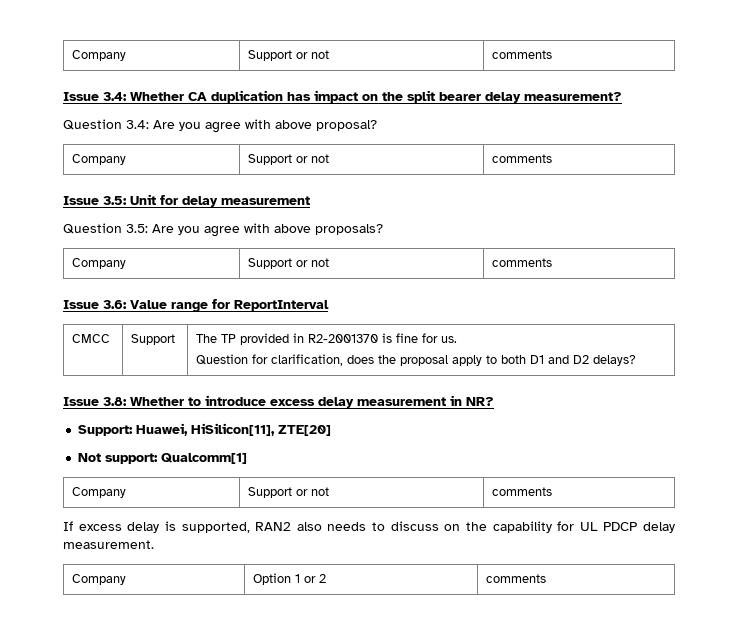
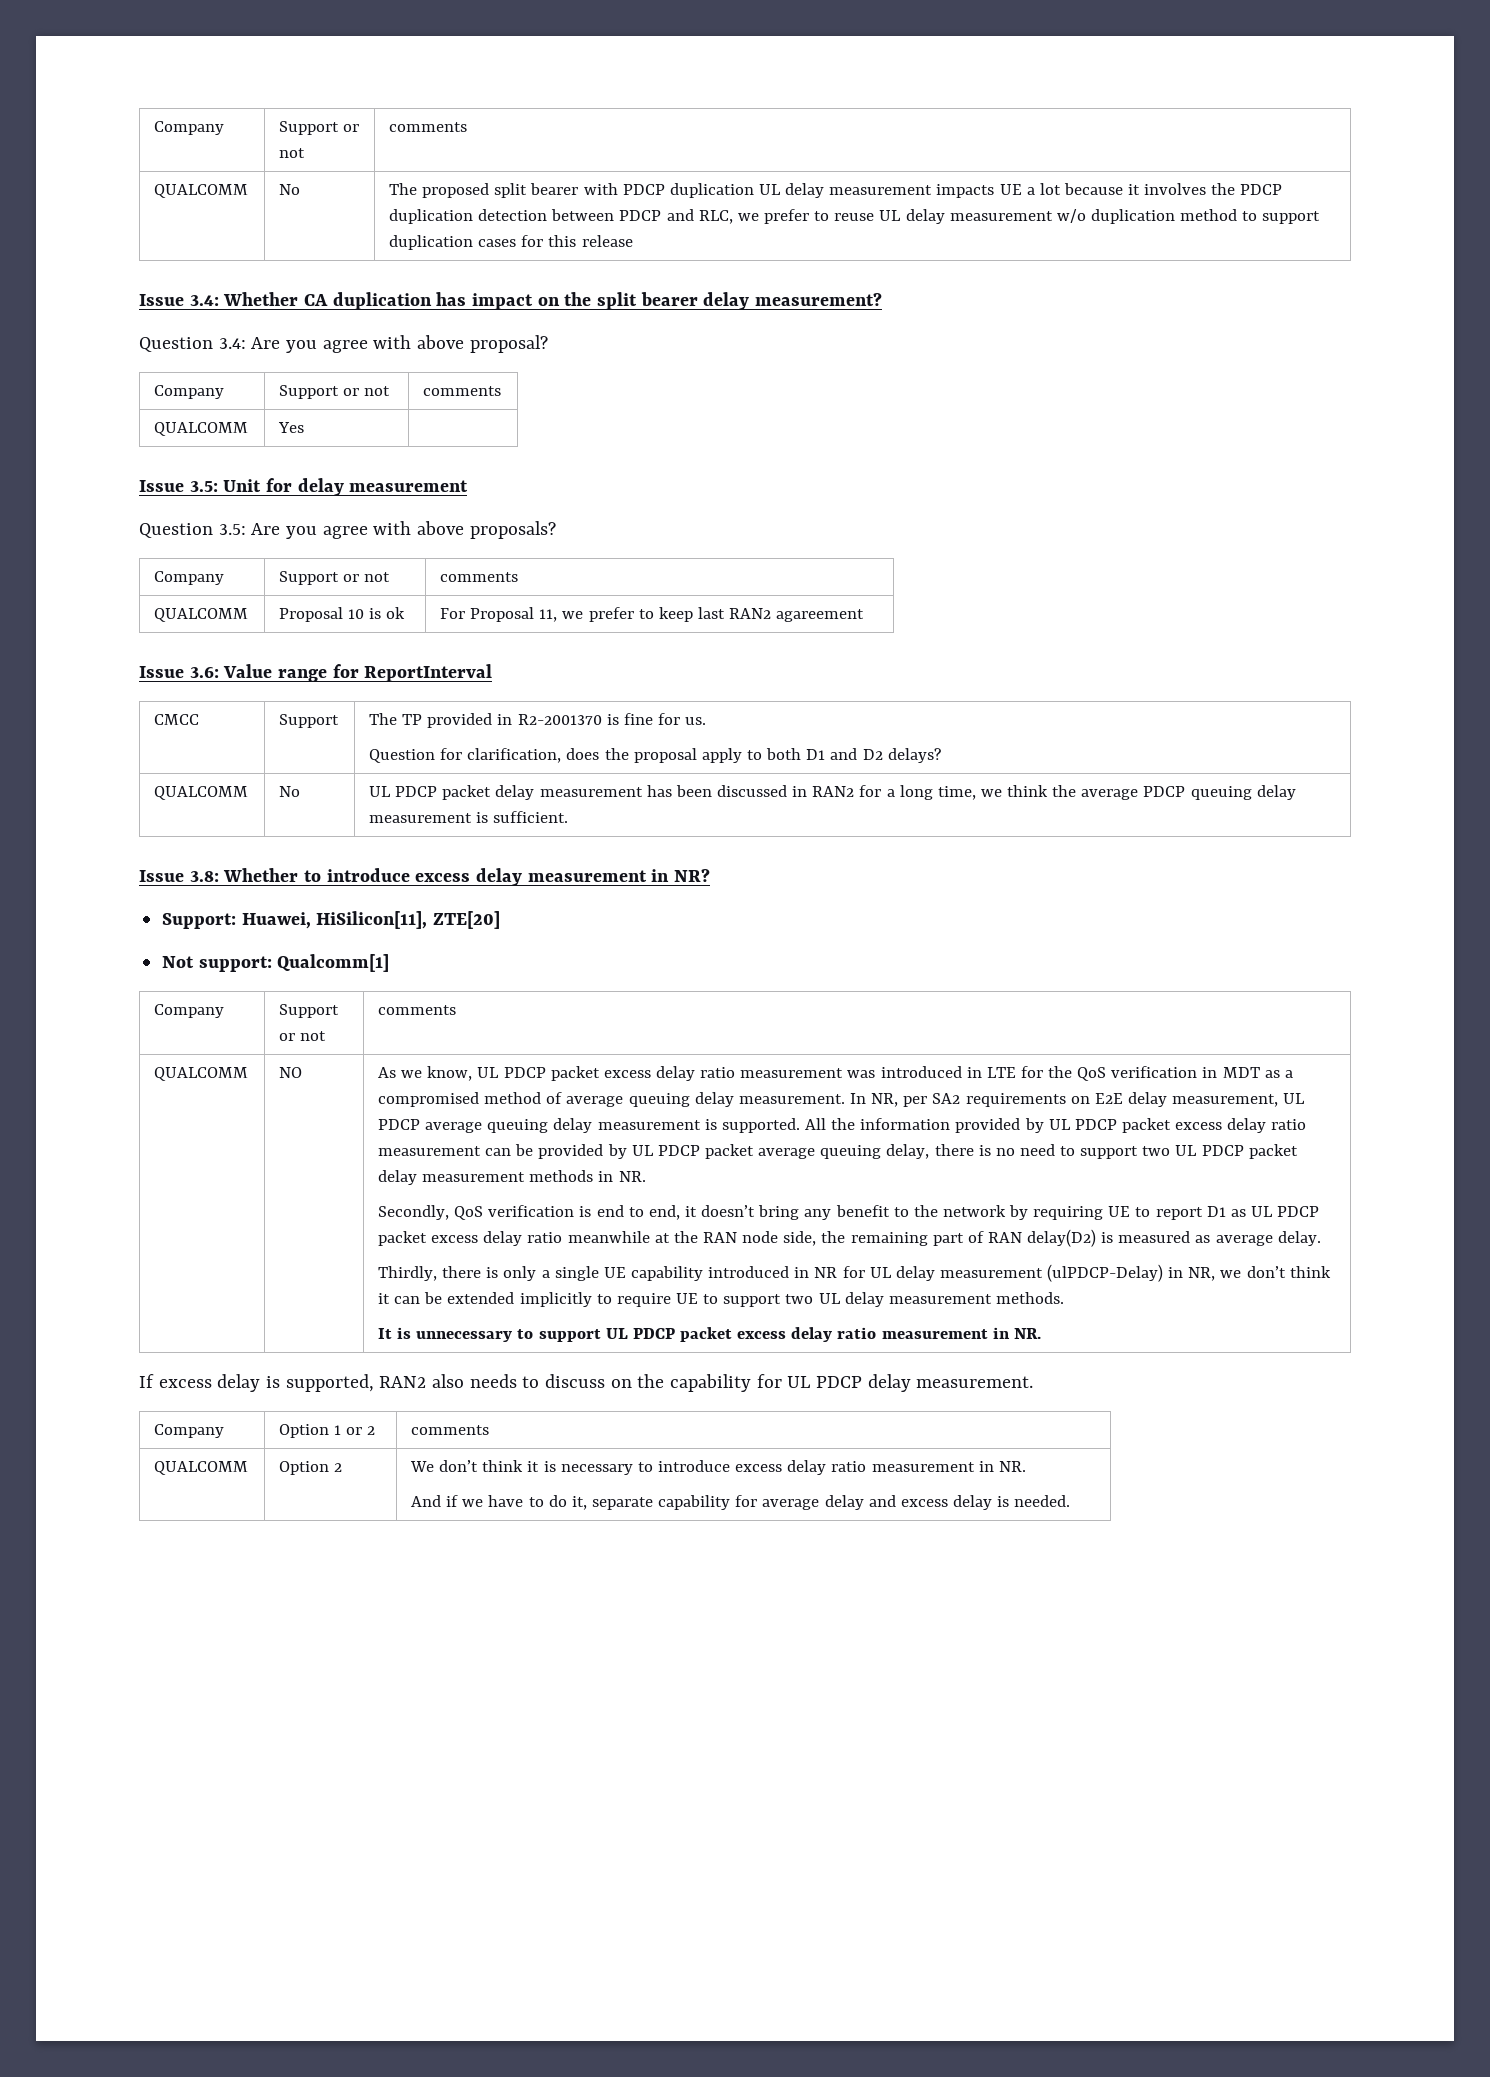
[71,50,126,61] [247,50,329,61] [491,50,552,59] Company | Support or not | comments -> [154,121,225,135] [279,121,360,135] [279,148,306,158] [389,122,468,132] [154,184,249,198] [279,184,301,195] [389,183,1283,198] [389,209,1321,224] [389,235,633,250] Company | Support or not | comments // QUALCOMM | No | The proposed split bearer with PDCP duplication UL delay measurement impacts UE a lot because it involves the PDCP duplication detection between PDCP and RLC, we prefer to reuse UL delay measurement w/o duplication method to support duplication cases for this release
(552, 158) none -> [154,422,249,436] [278,422,305,433] // QUALCOMM | Yes |
(552, 262) none -> [154,608,249,622] [279,607,406,622] [440,607,865,622] // QUALCOMM | Proposal 10 is ok | For Proposal 11, we prefer to keep last RAN2 agareement
(636, 360) none -> [154,786,249,800] [279,786,301,797] [369,785,1296,800] [369,811,569,823] // QUALCOMM | No | UL PDCP packet delay measurement has been discussed in RAN2 for a long time, we think the average PDCP queuing delay measurement is sufficient.
(552, 491) none -> [154,1067,249,1081] [279,1067,303,1078] [378,1066,1293,1081] [378,1092,1306,1107] [378,1118,1307,1133] [378,1144,1298,1159] [378,1170,646,1185] [378,1205,1320,1220] [378,1229,1321,1247] [378,1264,1331,1282] [378,1292,1064,1307] [378,1327,1041,1342] // QUALCOMM | NO | As we know, UL PDCP packet excess delay ratio measurement was introduced in LTE for the QoS verification in MDT as a compromised method of average queuing delay measurement. In NR, per SA2 requirements on E2E delay measurement, UL PDCP average queuing delay measurement is supported. All the information provided by UL PDCP packet excess delay ratio measurement can be provided by UL PDCP packet average queuing delay, there is no need to support two UL PDCP packet delay measurement methods in NR. // Secondly, QoS verification is end to end, it doesn’t bring any benefit to the network by requiring UE to report D1 as UL PDCP packet excess delay ratio meanwhile at the RAN node side, the remaining part of RAN delay(D2) is measured as average delay. // Thirdly, there is only a single UE capability introduced in NR for UL delay measurement (ulPDCP-Delay) in NR, we don’t think it can be extended implicitly to require UE to support two UL delay measurement methods. // It is unnecessary to support UL PDCP packet excess delay ratio measurement in NR.
(546, 578) none -> [154,1461,249,1475] [279,1461,343,1475] [410,1460,1026,1475] [411,1495,1071,1510] // QUALCOMM | Option 2 | We don’t think it is necessary to introduce excess delay ratio measurement in NR. // And if we have to do it, separate capability for average delay and excess delay is needed.

